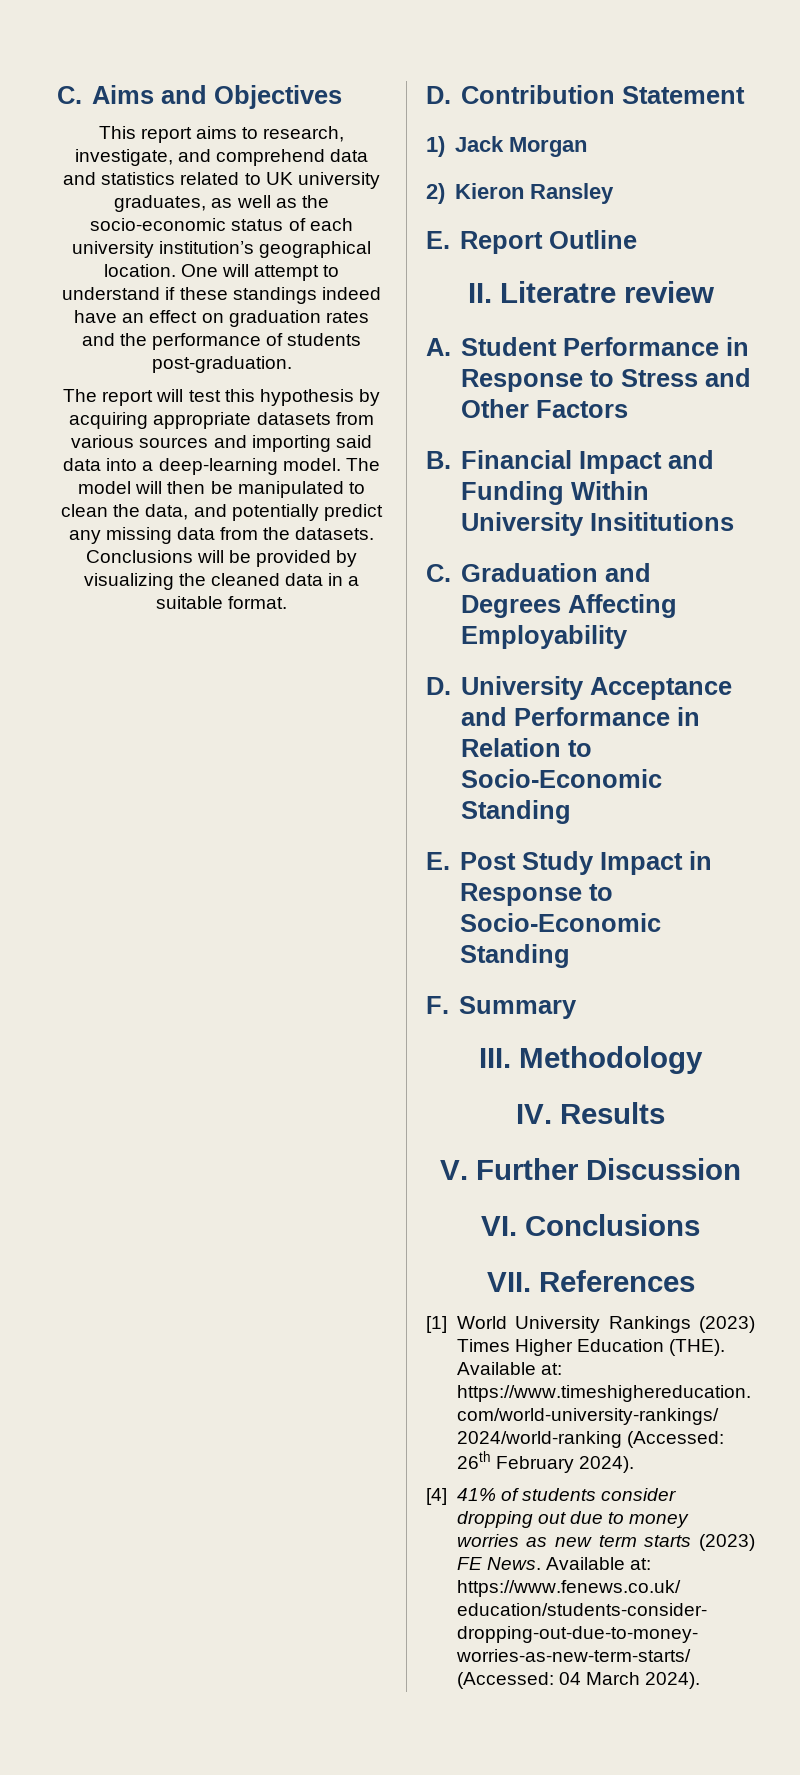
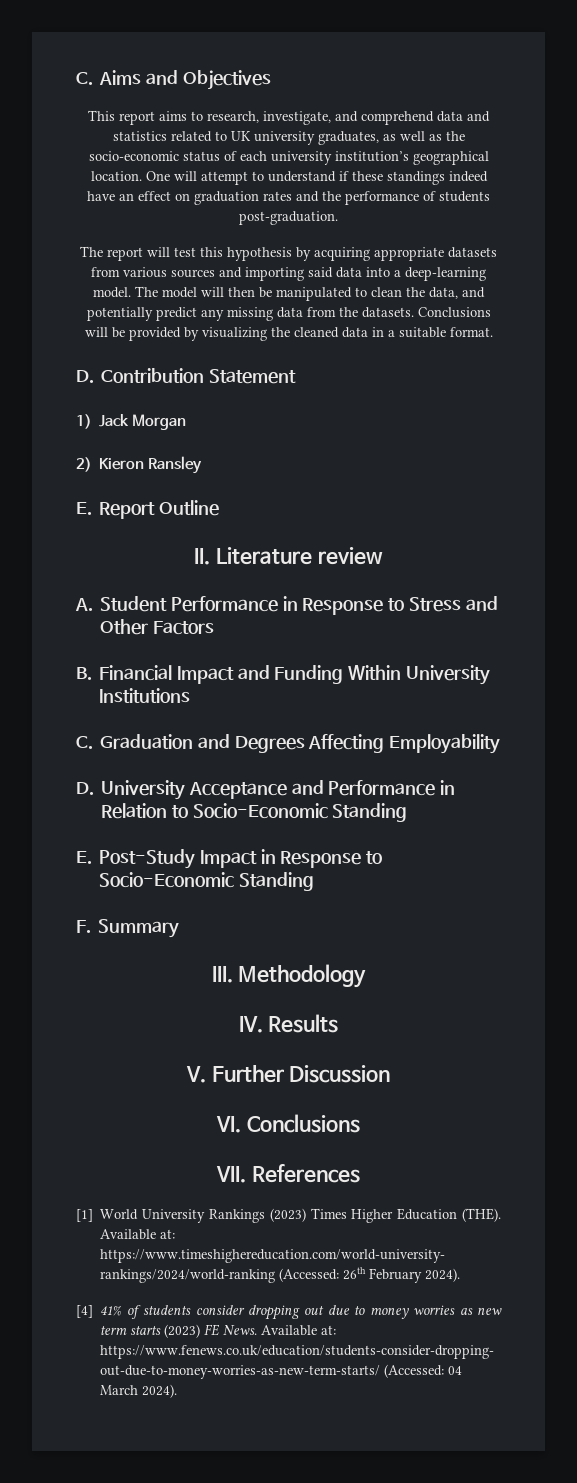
[499,281,616,303] Literatre -> [216,547,313,565] Literature
[589,512,734,531] Insititutions -> [99,688,191,703] Institutions
[459,851,594,875] Post Study -> [99,849,196,869] Post-Study

